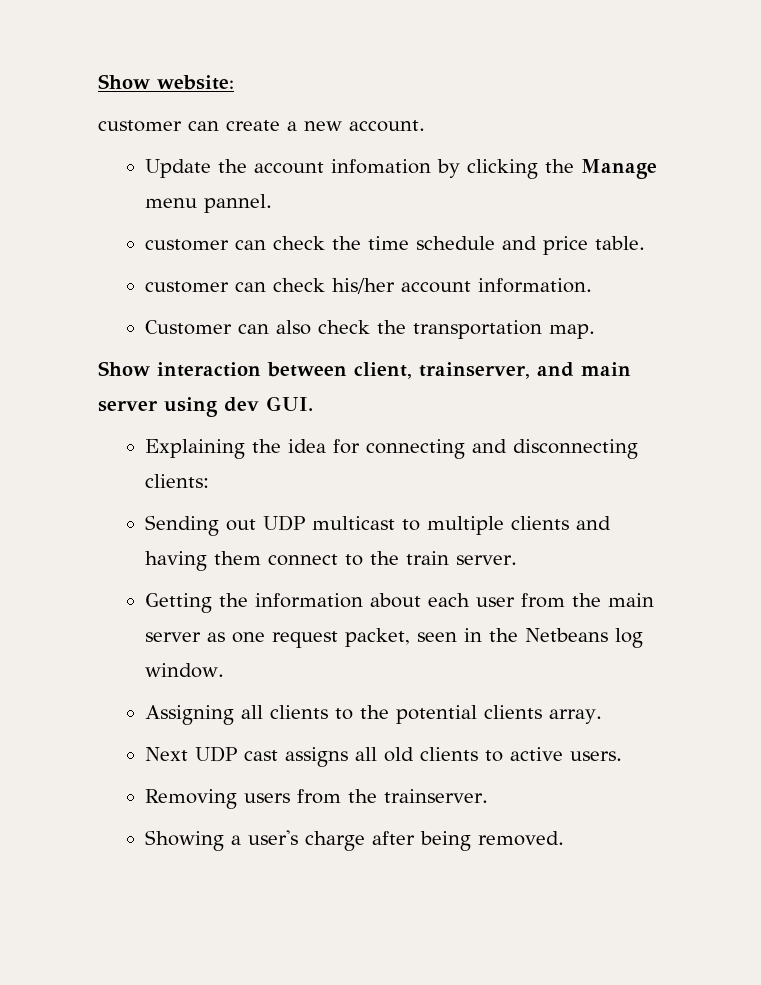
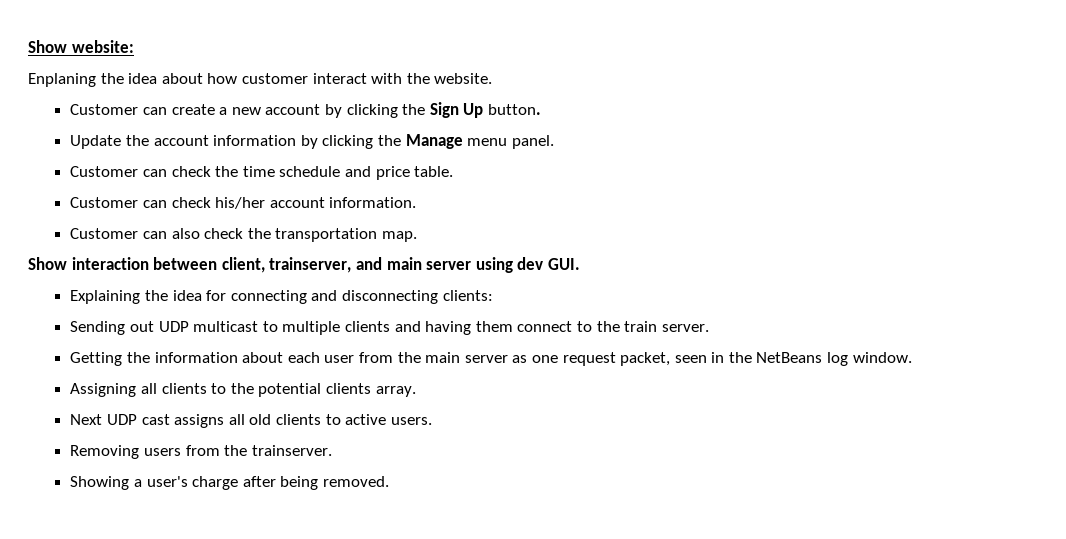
[98,120,425,132] customer can create a new account. -> [28,73,493,87] [70,102,541,118] Enplaning the idea about how customer interact with the website. // Customer can create a new account by clicking the Sign Up button.
[330,159,431,174] infomation -> [213,135,297,146] information
[203,194,272,213] [144,239,229,251] pannel. // customer -> [511,135,554,149] [70,166,139,177] panel. // Customer
[144,281,229,293] customer -> [70,197,139,208] Customer
[524,628,608,642] Netbeans -> [756,352,823,363] NetBeans

